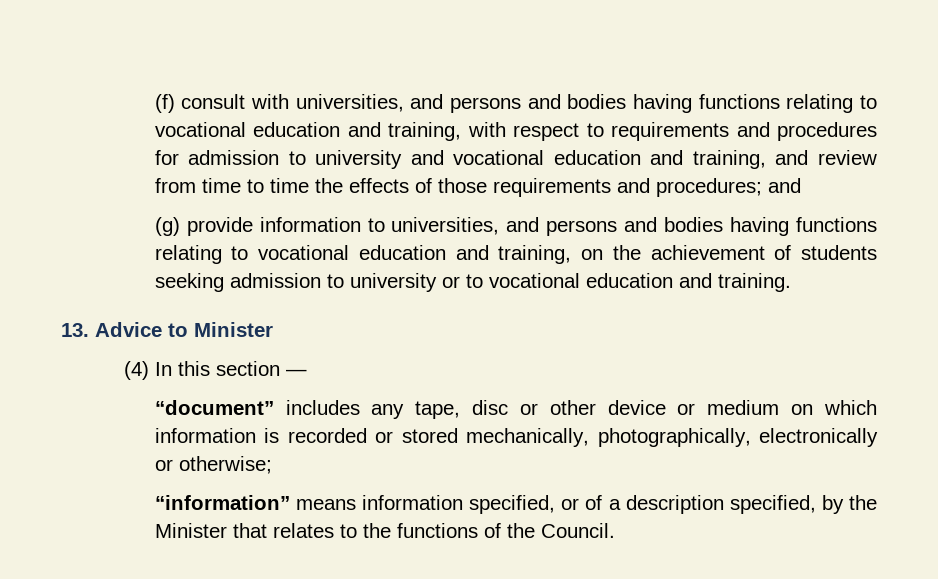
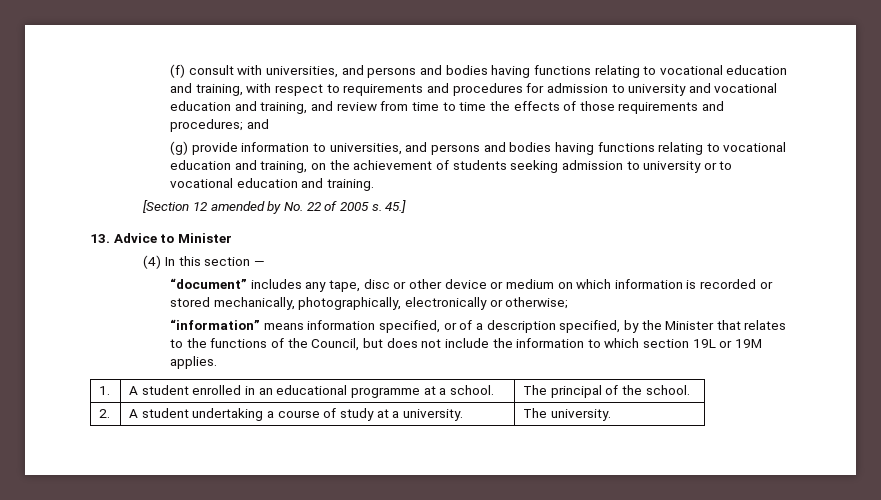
(791, 282) none -> [143,200,407,214] // [Section 12 amended by No. 22 of 2005 s. 45.]
[540,523,615,538] Council. -> [311,338,763,351] [170,356,218,369] [99,386,111,395] [129,385,494,398] [523,385,690,398] [99,409,111,418] [129,408,463,421] [523,408,611,421] Council, but does not include the information to which section 19L or 19M applies. // 1. | A student enrolled in an educational programme at a school. | The principal of the school. // 2. | A student undertaking a course of study at a university. | The university.

